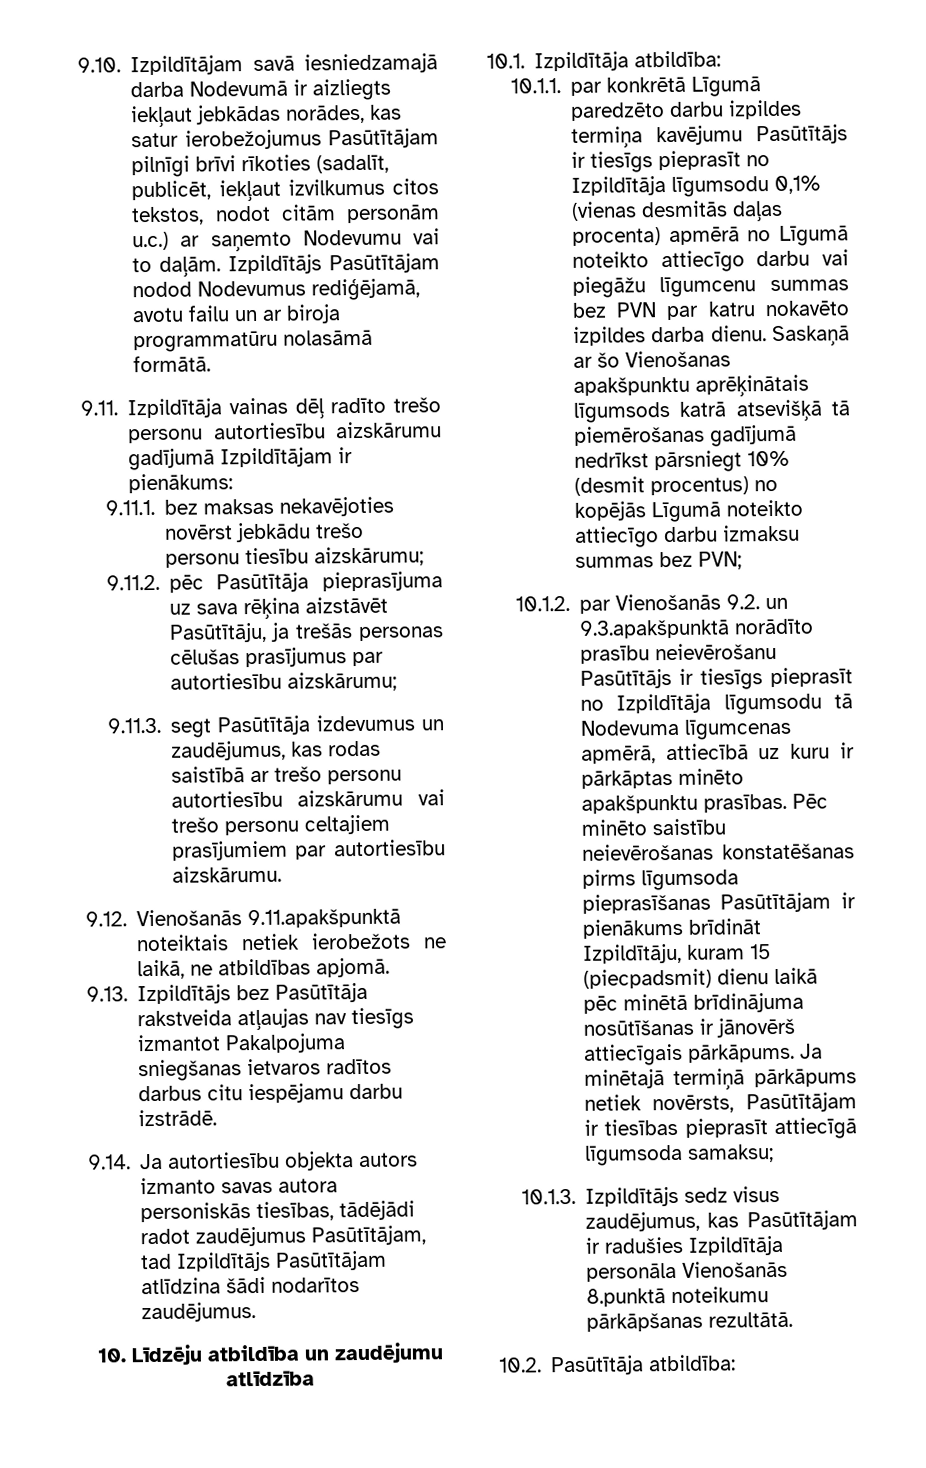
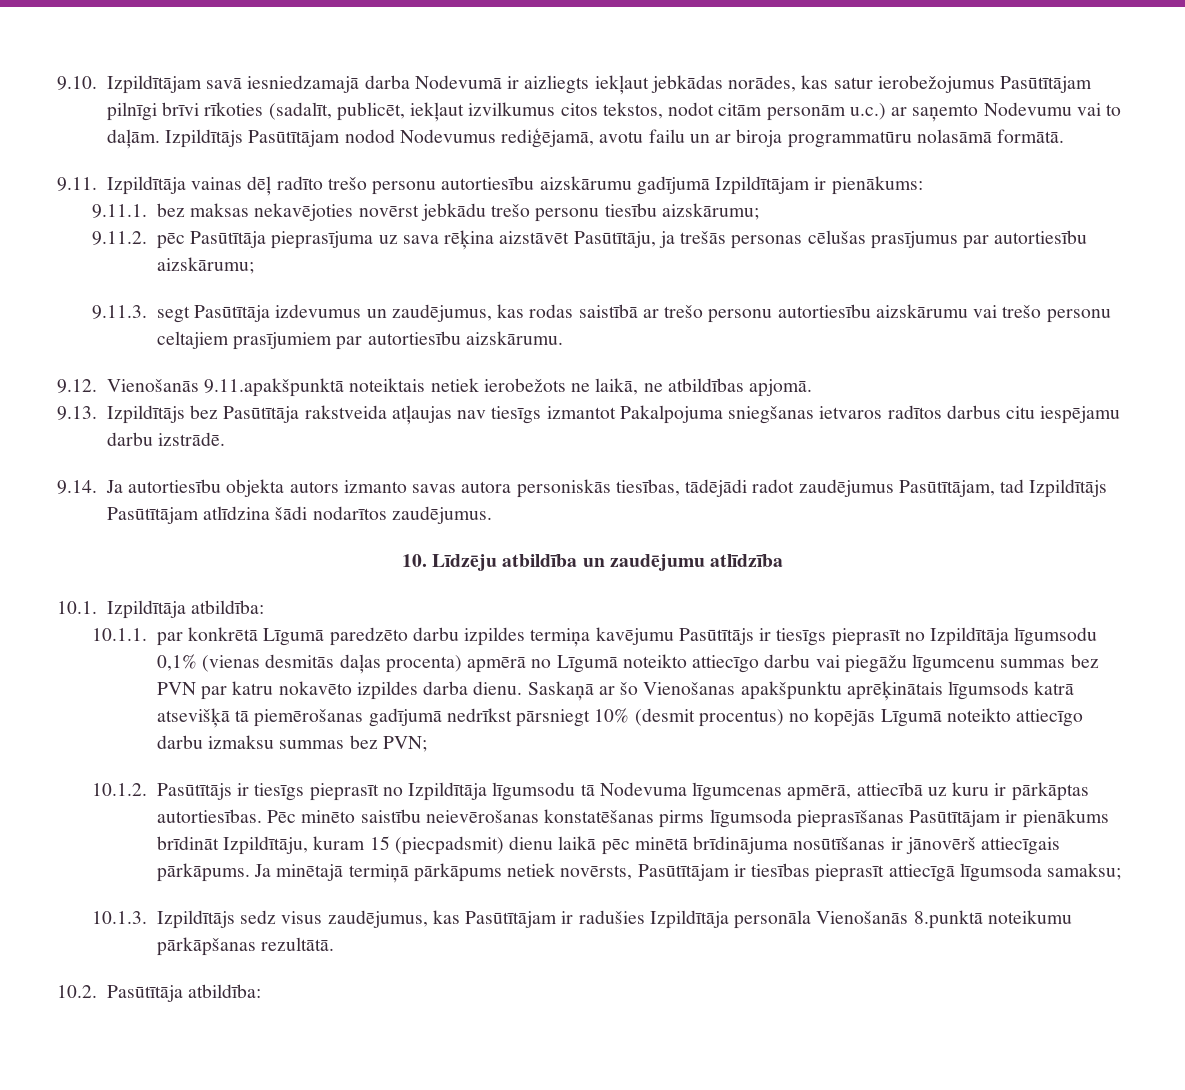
[578,593,788,614] [578,618,814,639] [579,642,777,664] par Vienošanās 9.2. un 9.3.apakšpunktā norādīto prasību neievērošanu -> (147, 789) none
[677,768,744,785] [580,793,787,814] minēto apakšpunktu prasības. -> [156,809,262,823] autortiesības.

